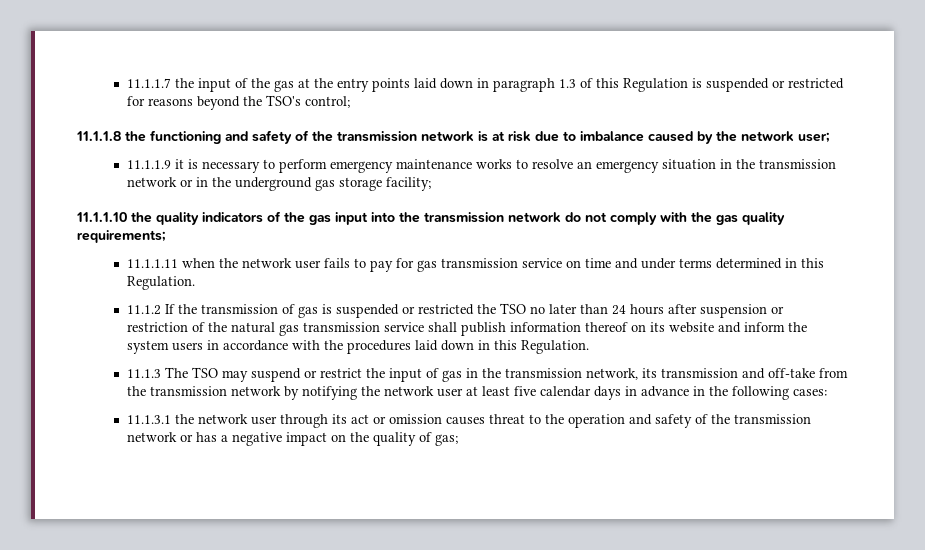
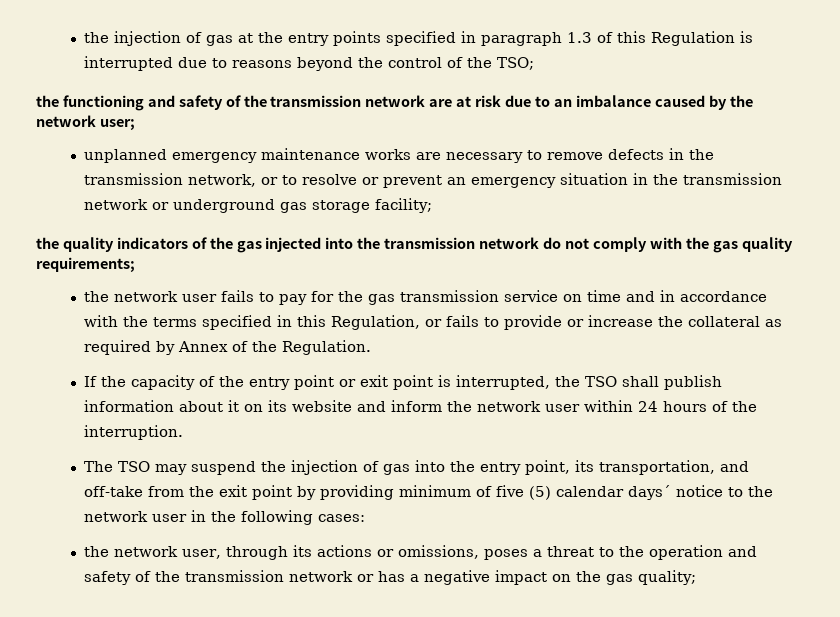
[127,78,271,92] 11.1.1.7 the input of the -> [84,31,203,46] the injection of
[414,78,474,89] laid down -> [386,31,457,46] specified
[706,78,845,92] [127,95,351,110] [76,131,121,141] suspended or restricted for reasons beyond the TSO's control; // 11.1.1.8 -> [84,56,535,71] interrupted due to reasons beyond the control of the TSO; //
[478,131,488,142] is -> [429,99,453,107] are
(576, 136) none -> [553,99,572,107] an
[127,159,574,173] 11.1.1.9 it is necessary to perform emergency maintenance works to resolve -> [84,148,715,163] [84,173,443,188] unplanned emergency maintenance works are necessary to remove defects in the transmission network, or to resolve or prevent
[196,177,232,187] in the -> (170, 206) none
[76,212,127,222] 11.1.1.10 -> (433, 205) none
[335,212,368,225] input -> [265,237,322,252] injected
[127,258,216,268] 11.1.1.11 when -> (135, 264) none
(415, 263) none -> [338,291,364,302] the
[641,258,825,269] [127,276,196,290] [127,305,162,315] under terms determined in this Regulation. // 11.1.2 -> [660,290,768,302] [84,315,783,330] [84,340,372,355] in accordance with the terms specified in this Regulation, or fails to provide or increase the collateral as required by Annex of the Regulation. //
[201,303,785,318] [127,322,425,336] transmission of gas is suspended or restricted the TSO no later than 24 hours after suspension or restriction of the natural gas transmission service -> [131,375,618,390] capacity of the entry point or exit point is interrupted, the TSO
[585,322,629,332] thereof -> [179,400,240,412] about it
[127,340,590,354] [127,367,849,382] [127,386,690,400] system users in accordance with the procedures laid down in this Regulation. // 11.1.3 The TSO may suspend or restrict the input of gas in the transmission network, its transmission and off-take from the transmission network by notifying the network user at least five calendar days in advance -> [477,400,758,412] [84,425,184,440] [84,460,750,475] [84,485,774,500] [84,511,188,522] network user within 24 hours of the interruption. // The TSO may suspend the injection of gas into the entry point, its transportation, and off-take from the exit point by providing minimum of five (5) calendar days´ notice to the network user
[127,414,278,425] 11.1.3.1 the network user -> [84,546,222,559] the network user,
[351,414,486,425] act or omission causes -> [317,545,543,560] actions or omissions, poses a
[373,432,459,446] quality of gas; -> [606,570,697,585] gas quality;

